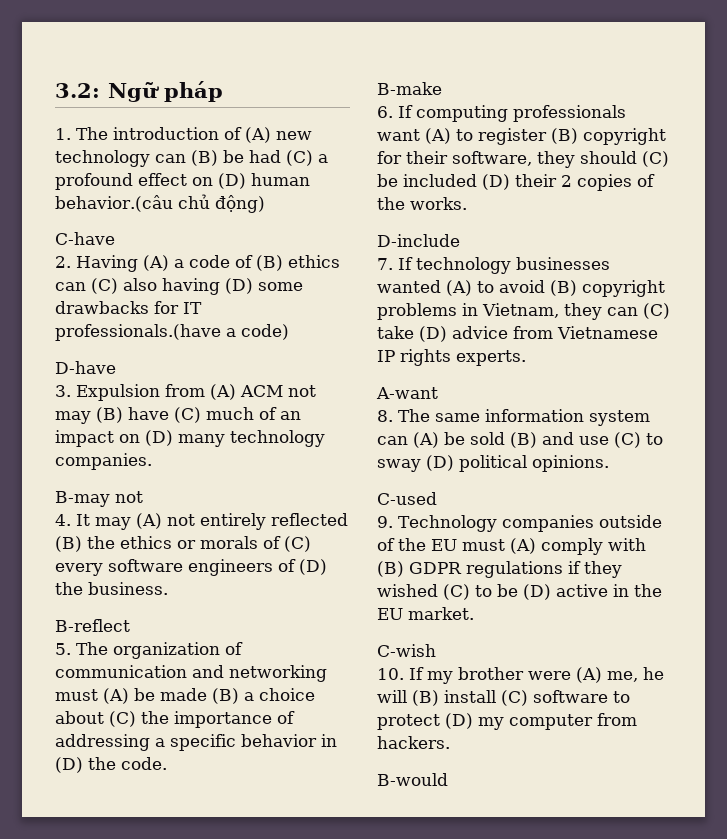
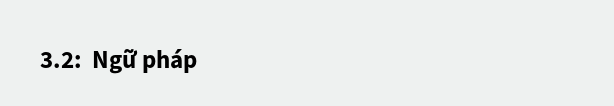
[55,127,312,143] [55,150,328,167] [55,173,310,190] [55,194,265,213] [55,232,115,245] [55,255,340,272] [55,278,303,295] [55,301,202,314] [55,324,289,341] [55,361,116,374] [55,384,316,401] [55,407,301,424] [55,430,325,447] [55,453,152,470] [55,491,143,507] [55,513,348,530] [55,536,311,552] [55,559,327,576] [55,582,168,595] [55,619,130,632] [55,642,243,659] [55,665,327,682] [55,688,315,704] [55,711,295,728] [55,734,337,751] [55,757,167,773] [377,82,442,95] [377,105,626,122] [377,128,666,145] [377,151,669,168] [377,174,655,191] [377,197,467,210] [377,234,460,247] [377,257,610,274] [377,280,665,297] [377,303,670,320] [377,326,658,342] [377,349,526,366] [376,387,438,399] [377,409,650,426] [377,432,663,448] [377,455,609,472] [377,492,437,505] [377,515,662,532] [377,538,646,555] [377,561,622,578] [377,584,662,600] [377,607,474,620] [377,644,436,657] [377,667,664,684] [377,690,630,706] [377,713,637,730] [377,736,450,749] [377,773,448,786] // 1. The introduction of (A) new technology can (B) be had (C) a profound effect on (D) human behavior.(câu chủ động) // C-have // 2. Having (A) a code of (B) ethics can (C) also having (D) some drawbacks for IT professionals.(have a code) // D-have // 3. Expulsion from (A) ACM not may (B) have (C) much of an impact on (D) many technology companies. // B-may not // 4. It may (A) not entirely reflected (B) the ethics or morals of (C) every software engineers of (D) the business. // B-reflect // 5. The organization of communication and networking must (A) be made (B) a choice about (C) the importance of addressing a specific behavior in (D) the code. // B-make // 6. If computing professionals want (A) to register (B) copyright for their software, they should (C) be included (D) their 2 copies of the works. // D-include // 7. If technology businesses wanted (A) to avoid (B) copyright problems in Vietnam, they can (C) take (D) advice from Vietnamese IP rights experts. // A-want // 8. The same information system can (A) be sold (B) and use (C) to sway (D) political opinions. // C-used // 9. Technology companies outside of the EU must (A) comply with (B) GDPR regulations if they wished (C) to be (D) active in the EU market. // C-wish // 10. If my brother were (A) me, he will (B) install (C) software to protect (D) my computer from hackers. // B-would -> (198, 61) none

